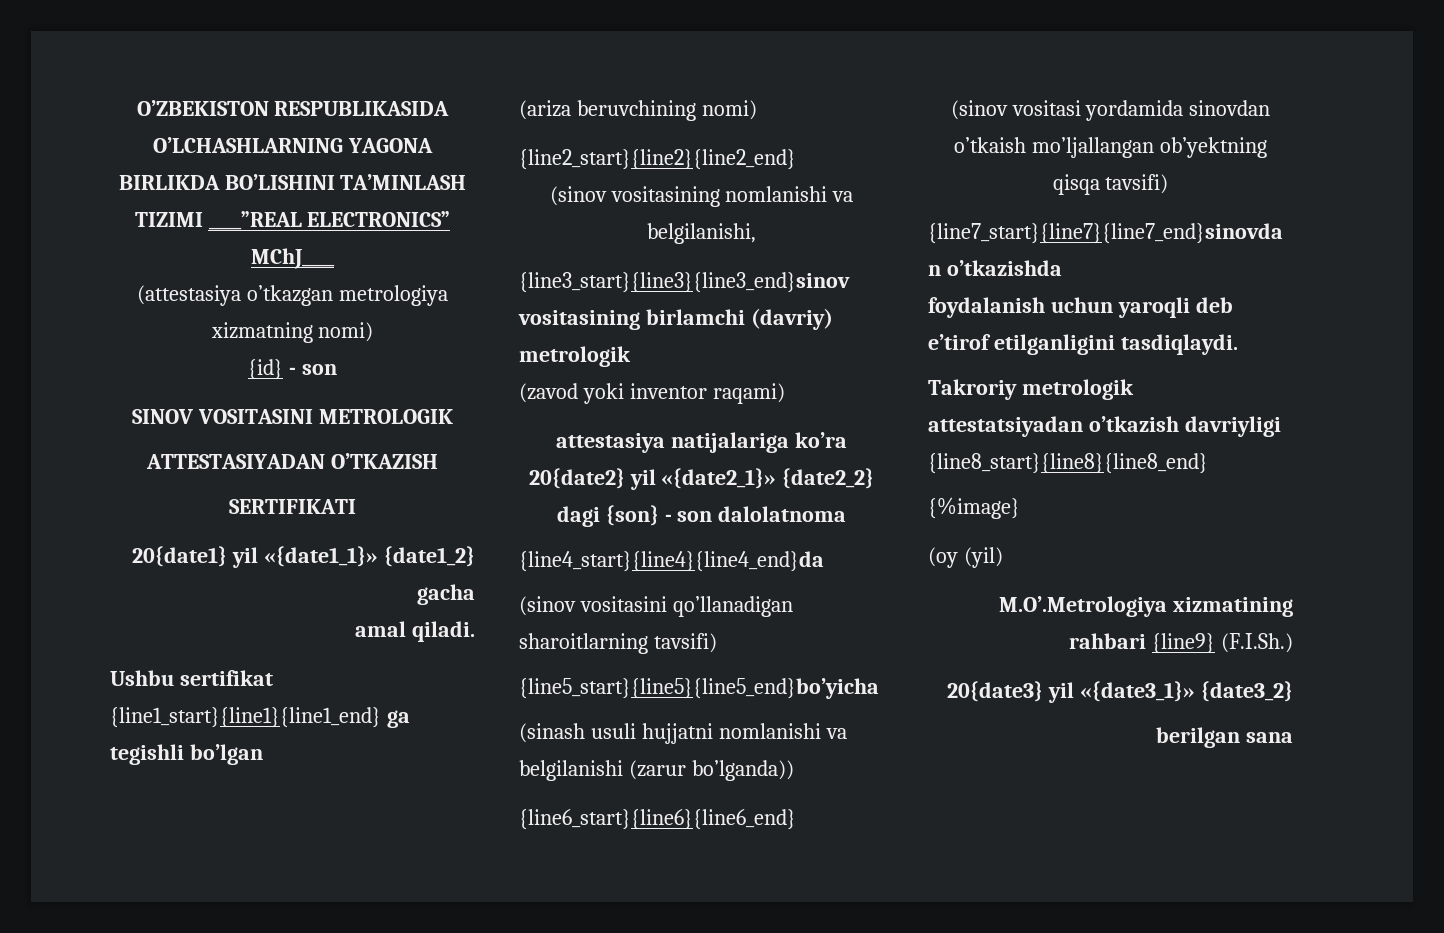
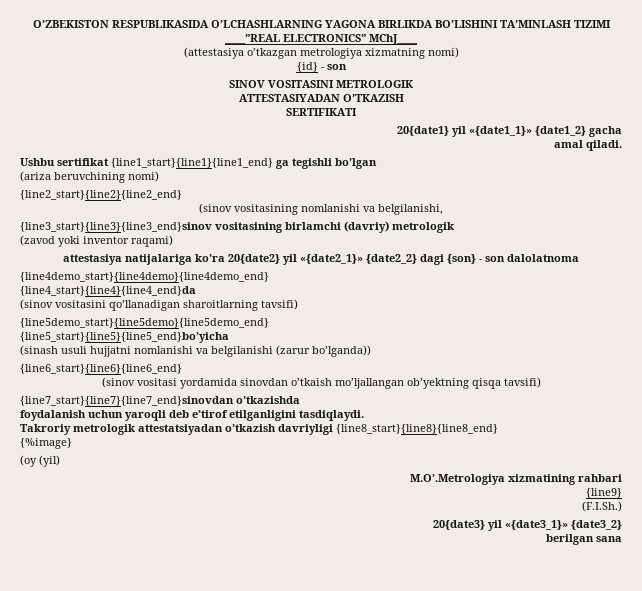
(847, 514) none -> [20,272,269,282] // {line4demo_start}{line4demo}{line4demo_end}
(717, 643) none -> [20,318,269,328] // {line5demo_start}{line5demo}{line5demo_end}
(1147, 641) none -> (622, 478) //
(1216, 643) none -> (622, 493) //

